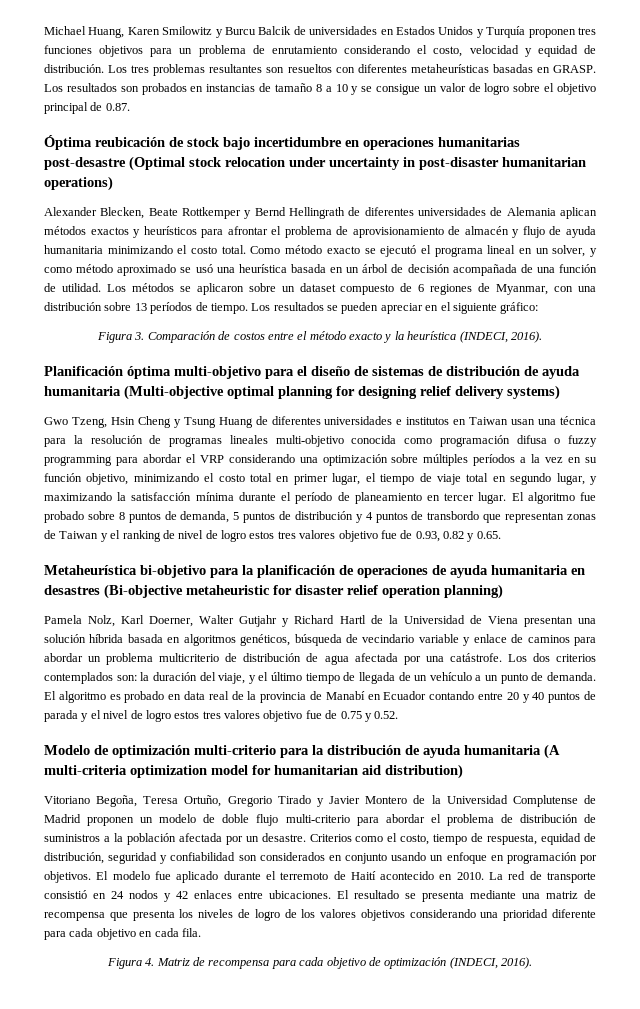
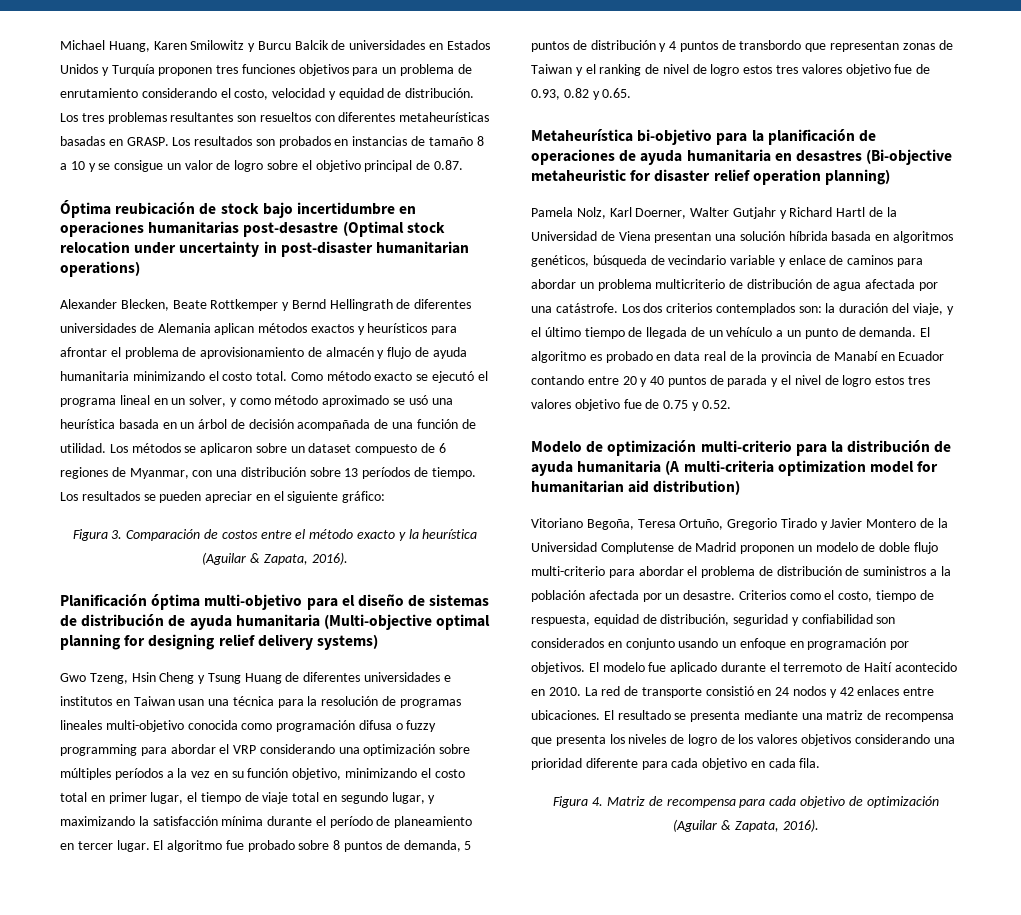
[459,331,508,343] (INDECI, -> [202,552,308,565] (Aguilar & Zapata,
[449,957,498,969] (INDECI, -> [673,819,779,832] (Aguilar & Zapata,

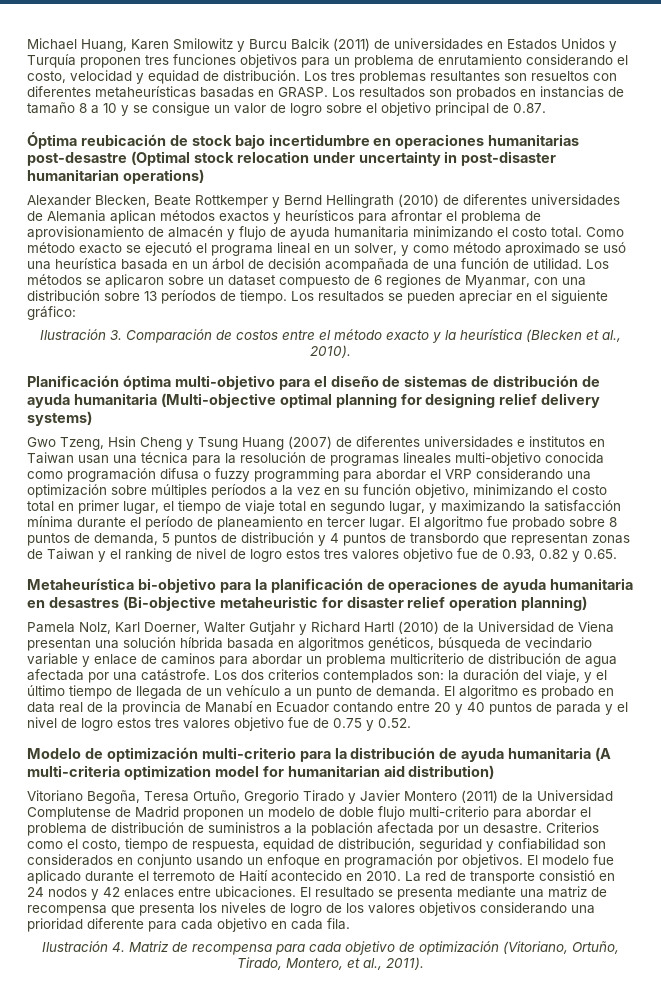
(329, 45) none -> [333,38,370,51] (2011)
(393, 305) none -> [398,194,439,207] (2010)
[72,529,108,541] Figura -> [40,329,106,340] Ilustración
[202,552,348,565] (Aguilar & Zapata, 2016). -> [526,329,621,342] [310,345,351,358] (Blecken et al., 2010).
(282, 678) none -> [288,436,332,449] (2007)
(866, 212) none -> [398,621,439,634] (2010)
(917, 523) none -> [461,790,498,803] (2011)
[553,796,589,808] Figura -> [42,941,108,952] Ilustración
[673,819,819,832] (Aguilar & Zapata, 2016). -> [503,941,619,954] [237,957,424,970] (Vitoriano, Ortuño, Tirado, Montero, et al., 2011).

